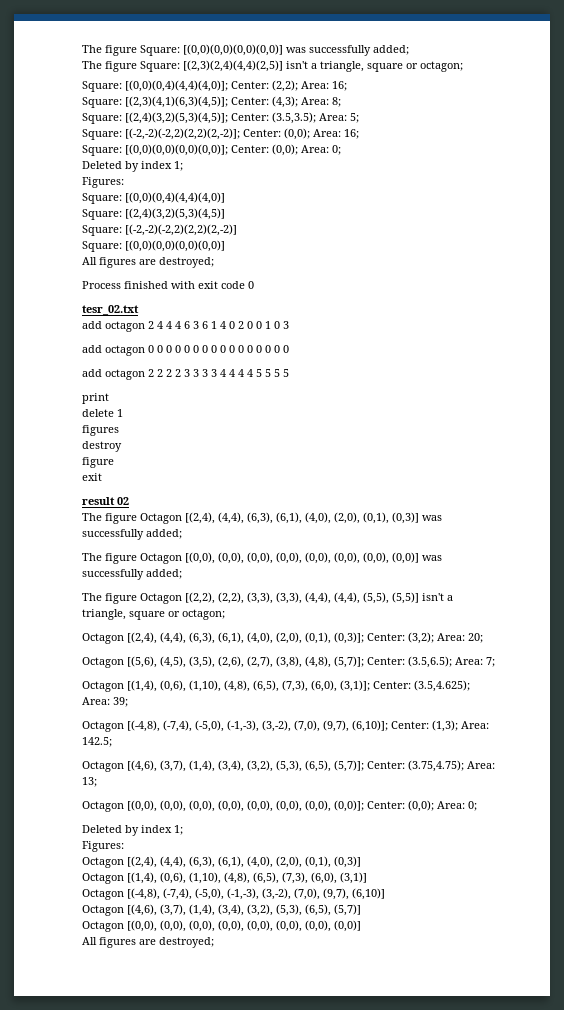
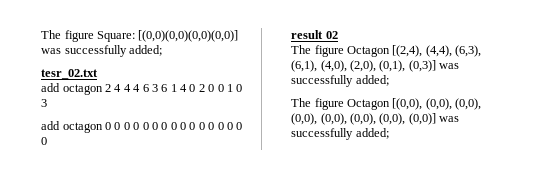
[82,60,464,72] [82,80,348,92] [82,96,342,108] [82,112,360,124] [82,128,360,140] [82,144,342,156] [82,161,184,172] [82,177,125,188] [82,192,226,204] [82,208,226,220] [82,224,238,236] [82,240,226,252] [82,257,215,268] [82,281,255,289] // The figure Square: [(2,3)(2,4)(4,4)(2,5)] isn't a triangle, square or octagon; // Square: [(0,0)(0,4)(4,4)(4,0)]; Center: (2,2); Area: 16; // Square: [(2,3)(4,1)(6,3)(4,5)]; Center: (4,3); Area: 8; // Square: [(2,4)(3,2)(5,3)(4,5)]; Center: (3.5,3.5); Area: 5; // Square: [(-2,-2)(-2,2)(2,2)(2,-2)]; Center: (0,0); Area: 16; // Square: [(0,0)(0,0)(0,0)(0,0)]; Center: (0,0); Area: 0; // Deleted by index 1; // Figures: // Square: [(0,0)(0,4)(4,4)(4,0)] // Square: [(2,4)(3,2)(5,3)(4,5)] // Square: [(-2,-2)(-2,2)(2,2)(2,-2)] // Square: [(0,0)(0,0)(0,0)(0,0)] // All figures are destroyed; // Process finished with exit code 0 -> (163, 50) none
[82,369,290,380] [82,393,110,404] [82,409,124,417] [82,425,120,436] [82,441,123,452] [82,457,115,468] [82,473,103,481] // add octagon 2 2 2 2 3 3 3 3 4 4 4 4 5 5 5 5 // print // delete 1 // figures // destroy // figure // exit -> (48, 141) none
[82,592,454,604] [82,609,226,620] [82,632,484,644] [82,656,496,668] [82,680,471,692] [82,697,129,707] [82,720,490,732] [82,737,113,747] [82,760,496,772] [82,777,98,787] [82,800,478,812] [82,825,184,836] [82,841,125,852] [82,856,362,868] [82,872,368,884] [82,888,386,900] [82,904,362,916] [82,920,362,932] [82,937,215,948] // The figure Octagon [(2,2), (2,2), (3,3), (3,3), (4,4), (4,4), (5,5), (5,5)] isn't a triangle, square or octagon; // Octagon [(2,4), (4,4), (6,3), (6,1), (4,0), (2,0), (0,1), (0,3)]; Center: (3,2); Area: 20; // Octagon [(5,6), (4,5), (3,5), (2,6), (2,7), (3,8), (4,8), (5,7)]; Center: (3.5,6.5); Area: 7; // Octagon [(1,4), (0,6), (1,10), (4,8), (6,5), (7,3), (6,0), (3,1)]; Center: (3.5,4.625); Area: 39; // Octagon [(-4,8), (-7,4), (-5,0), (-1,-3), (3,-2), (7,0), (9,7), (6,10)]; Center: (1,3); Area: 142.5; // Octagon [(4,6), (3,7), (1,4), (3,4), (3,2), (5,3), (6,5), (5,7)]; Center: (3.75,4.75); Area: 13; // Octagon [(0,0), (0,0), (0,0), (0,0), (0,0), (0,0), (0,0), (0,0)]; Center: (0,0); Area: 0; // Deleted by index 1; // Figures: // Octagon [(2,4), (4,4), (6,3), (6,1), (4,0), (2,0), (0,1), (0,3)] // Octagon [(1,4), (0,6), (1,10), (4,8), (6,5), (7,3), (6,0), (3,1)] // Octagon [(-4,8), (-7,4), (-5,0), (-1,-3), (3,-2), (7,0), (9,7), (6,10)] // Octagon [(4,6), (3,7), (1,4), (3,4), (3,2), (5,3), (6,5), (5,7)] // Octagon [(0,0), (0,0), (0,0), (0,0), (0,0), (0,0), (0,0), (0,0)] // All figures are destroyed; -> (389, 133) none

